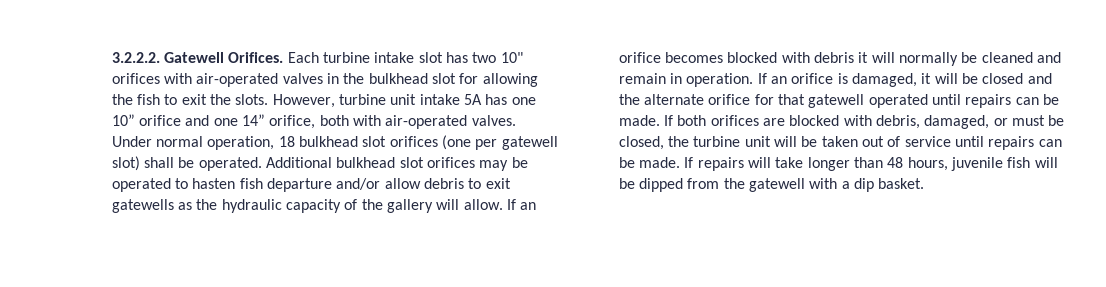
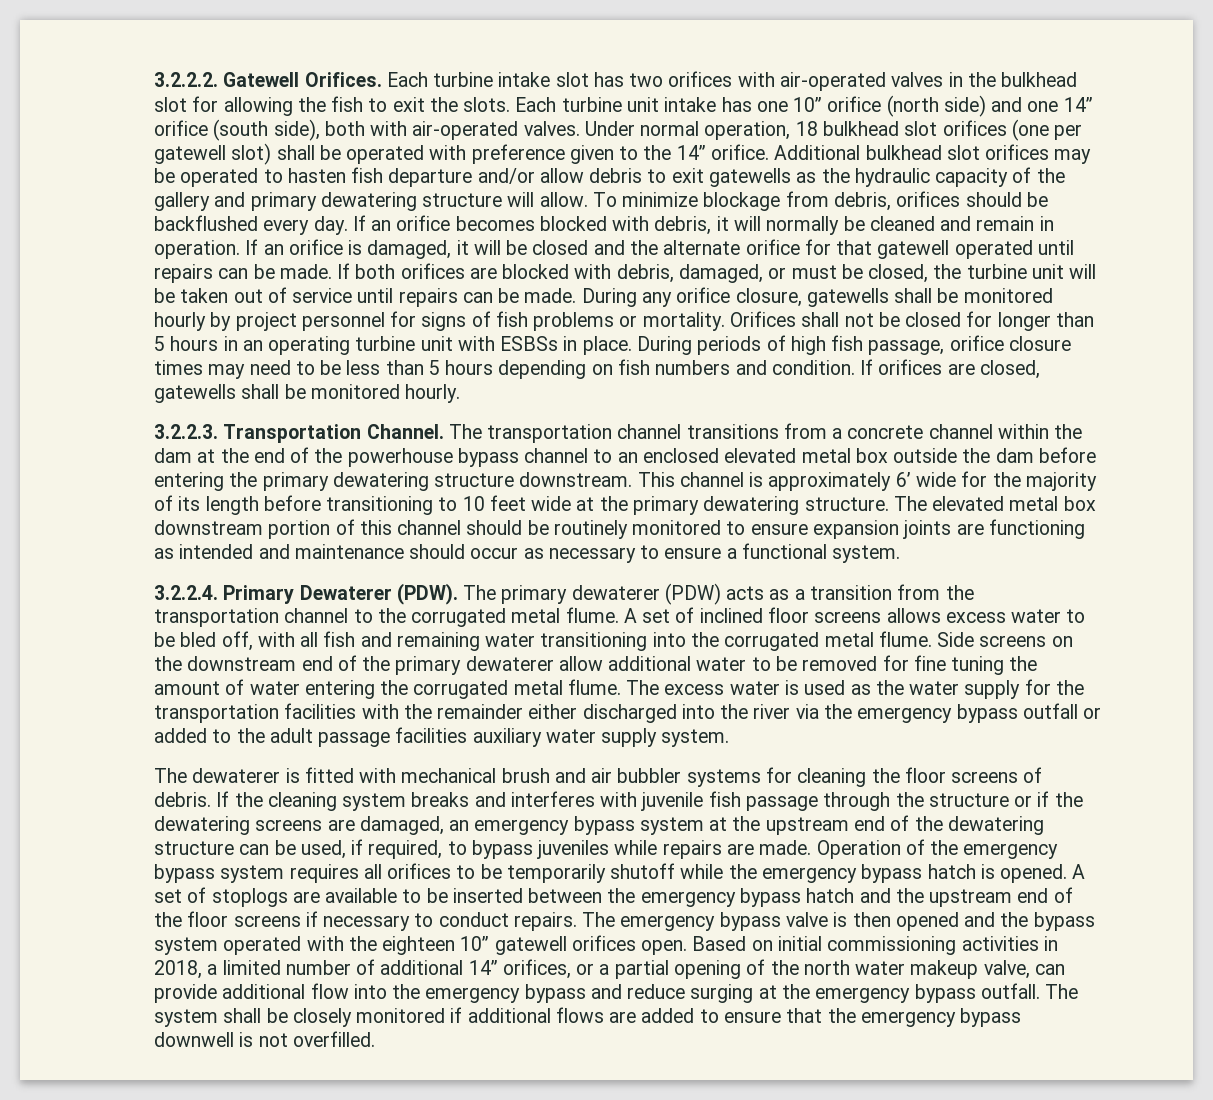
[500,52,523,63] 10" -> (664, 80) none
[272,94,335,108] However, -> [515,97,557,112] Each
[464,94,483,105] 5A -> (717, 104) none
(182, 120) none -> [886,95,986,117] (north side)
[269,115,316,129] orifice, -> [154,119,320,141] orifice (south side),
[198,157,262,171] operated. -> [346,144,770,164] operated with preference given to the 14” orifice.
[436,199,503,210] will allow. -> [214,191,1048,211] [154,215,348,235] and primary dewatering structure will allow. To minimize blockage from debris, orifices should be backflushed every day.
[814,52,855,63] debris -> [654,216,712,235] debris,
[684,157,1058,171] [618,178,925,192] If repairs will take longer than 48 hours, juvenile fish will be dipped from the gatewell with a dip basket. -> [581,287,1053,307] [154,311,1094,331] [154,335,1071,355] [154,359,1040,379] [154,384,461,403] [154,423,1083,443] [154,447,1096,467] [154,471,1097,491] [154,495,1096,515] [154,519,1085,539] [154,543,901,563] [154,583,974,605] [154,607,1086,627] [154,631,1073,651] [154,655,1038,675] [154,679,1084,699] [154,703,1102,723] [154,727,730,747] [154,767,1043,787] [154,791,1083,811] [154,815,1044,835] [154,839,1059,859] [154,863,1086,883] [154,887,1073,907] [154,911,1095,931] [154,935,1058,955] [154,959,1065,979] [154,983,1079,1003] [154,1007,1022,1027] [154,1031,375,1047] During any orifice closure, gatewells shall be monitored hourly by project personnel for signs of fish problems or mortality. Orifices shall not be closed for longer than 5 hours in an operating turbine unit with ESBSs in place. During periods of high fish passage, orifice closure times may need to be less than 5 hours depending on fish numbers and condition. If orifices are closed, gatewells shall be monitored hourly. // 3.2.2.3. Transportation Channel. The transportation channel transitions from a concrete channel within the dam at the end of the powerhouse bypass channel to an enclosed elevated metal box outside the dam before entering the primary dewatering structure downstream. This channel is approximately 6’ wide for the majority of its length before transitioning to 10 feet wide at the primary dewatering structure. The elevated metal box downstream portion of this channel should be routinely monitored to ensure expansion joints are functioning as intended and maintenance should occur as necessary to ensure a functional system. // 3.2.2.4. Primary Dewaterer (PDW). The primary dewaterer (PDW) acts as a transition from the transportation channel to the corrugated metal flume. A set of inclined floor screens allows excess water to be bled off, with all fish and remaining water transitioning into the corrugated metal flume. Side screens on the downstream end of the primary dewaterer allow additional water to be removed for fine tuning the amount of water entering the corrugated metal flume. The excess water is used as the water supply for the transportation facilities with the remainder either discharged into the river via the emergency bypass outfall or added to the adult passage facilities auxiliary water supply system. // The dewaterer is fitted with mechanical brush and air bubbler systems for cleaning the floor screens of debris. If the cleaning system breaks and interferes with juvenile fish passage through the structure or if the dewatering screens are damaged, an emergency bypass system at the upstream end of the dewatering structure can be used, if required, to bypass juveniles while repairs are made. Operation of the emergency bypass system requires all orifices to be temporarily shutoff while the emergency bypass hatch is opened. A set of stoplogs are available to be inserted between the emergency bypass hatch and the upstream end of the floor screens if necessary to conduct repairs. The emergency bypass valve is then opened and the bypass system operated with the eighteen 10” gatewell orifices open. Based on initial commissioning activities in 2018, a limited number of additional 14” orifices, or a partial opening of the north water makeup valve, can provide additional flow into the emergency bypass and reduce surging at the emergency bypass outfall. The system shall be closely monitored if additional flows are added to ensure that the emergency bypass downwell is not overfilled.

